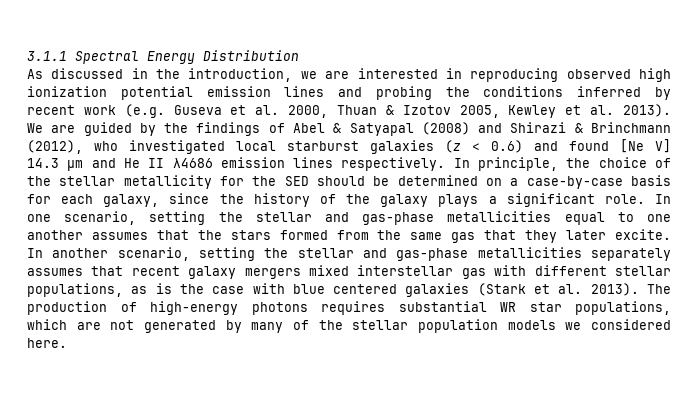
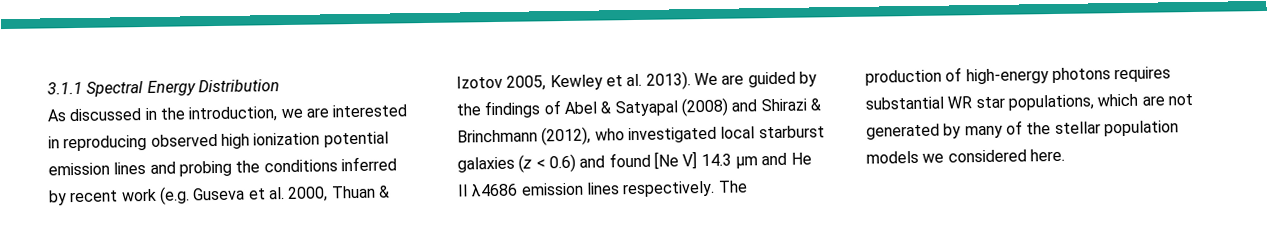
[453,157,671,171] [27,175,671,189] [27,193,671,207] [27,211,671,225] [27,229,671,243] [27,247,671,261] [27,265,671,279] [27,283,639,297] In principle, the choice of the stellar metallicity for the SED should be determined on a case-by-case basis for each galaxy, since the history of the galaxy plays a significant role. In one scenario, setting the stellar and gas-phase metallicities equal to one another assumes that the stars formed from the same gas that they later excite. In another scenario, setting the stellar and gas-phase metallicities separately assumes that recent galaxy mergers mixed interstellar gas with different stellar populations, as is the case with blue centered galaxies (Stark et al. 2013). -> (716, 189) none

